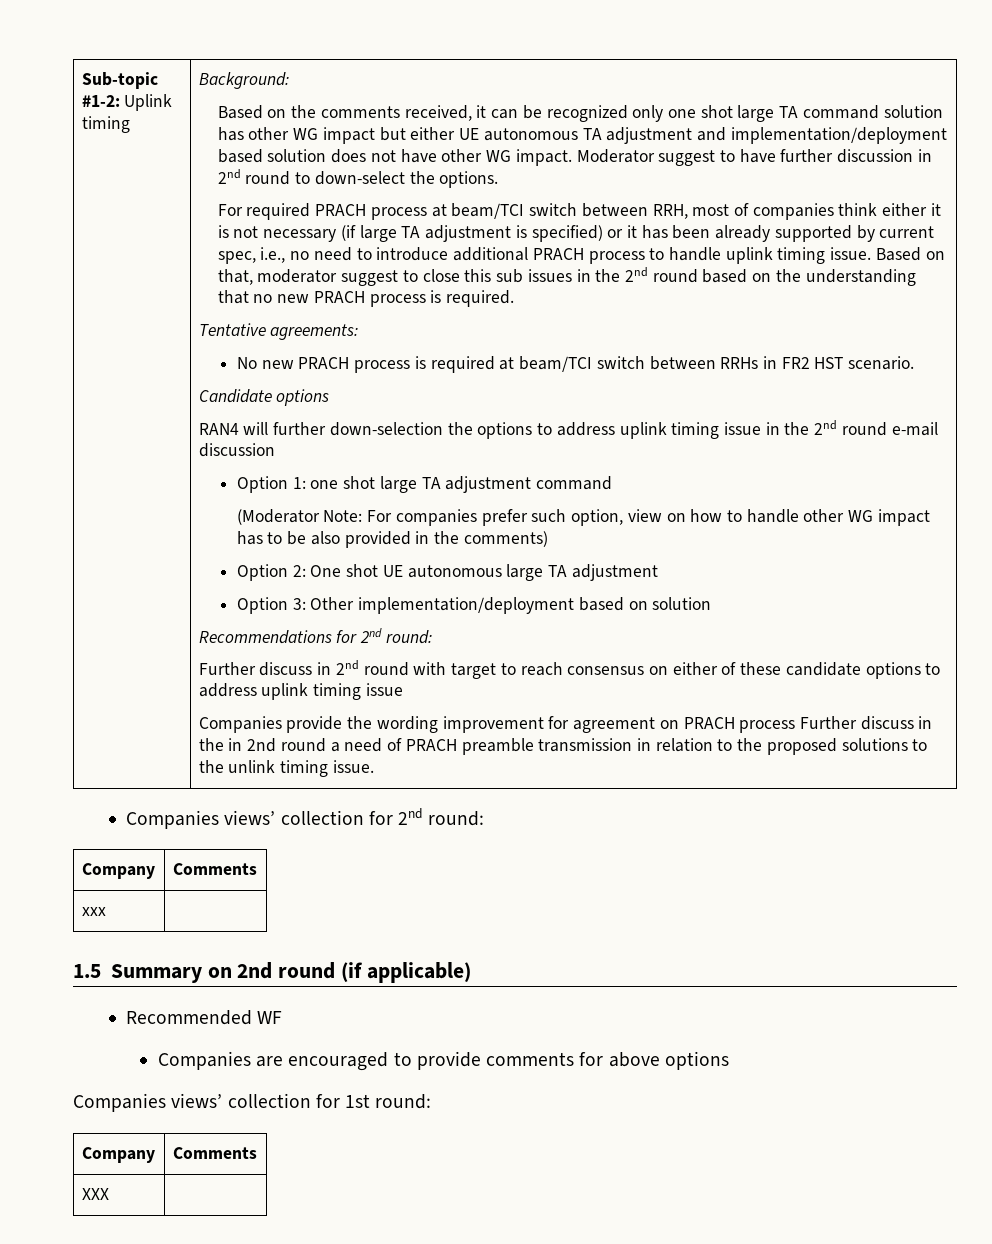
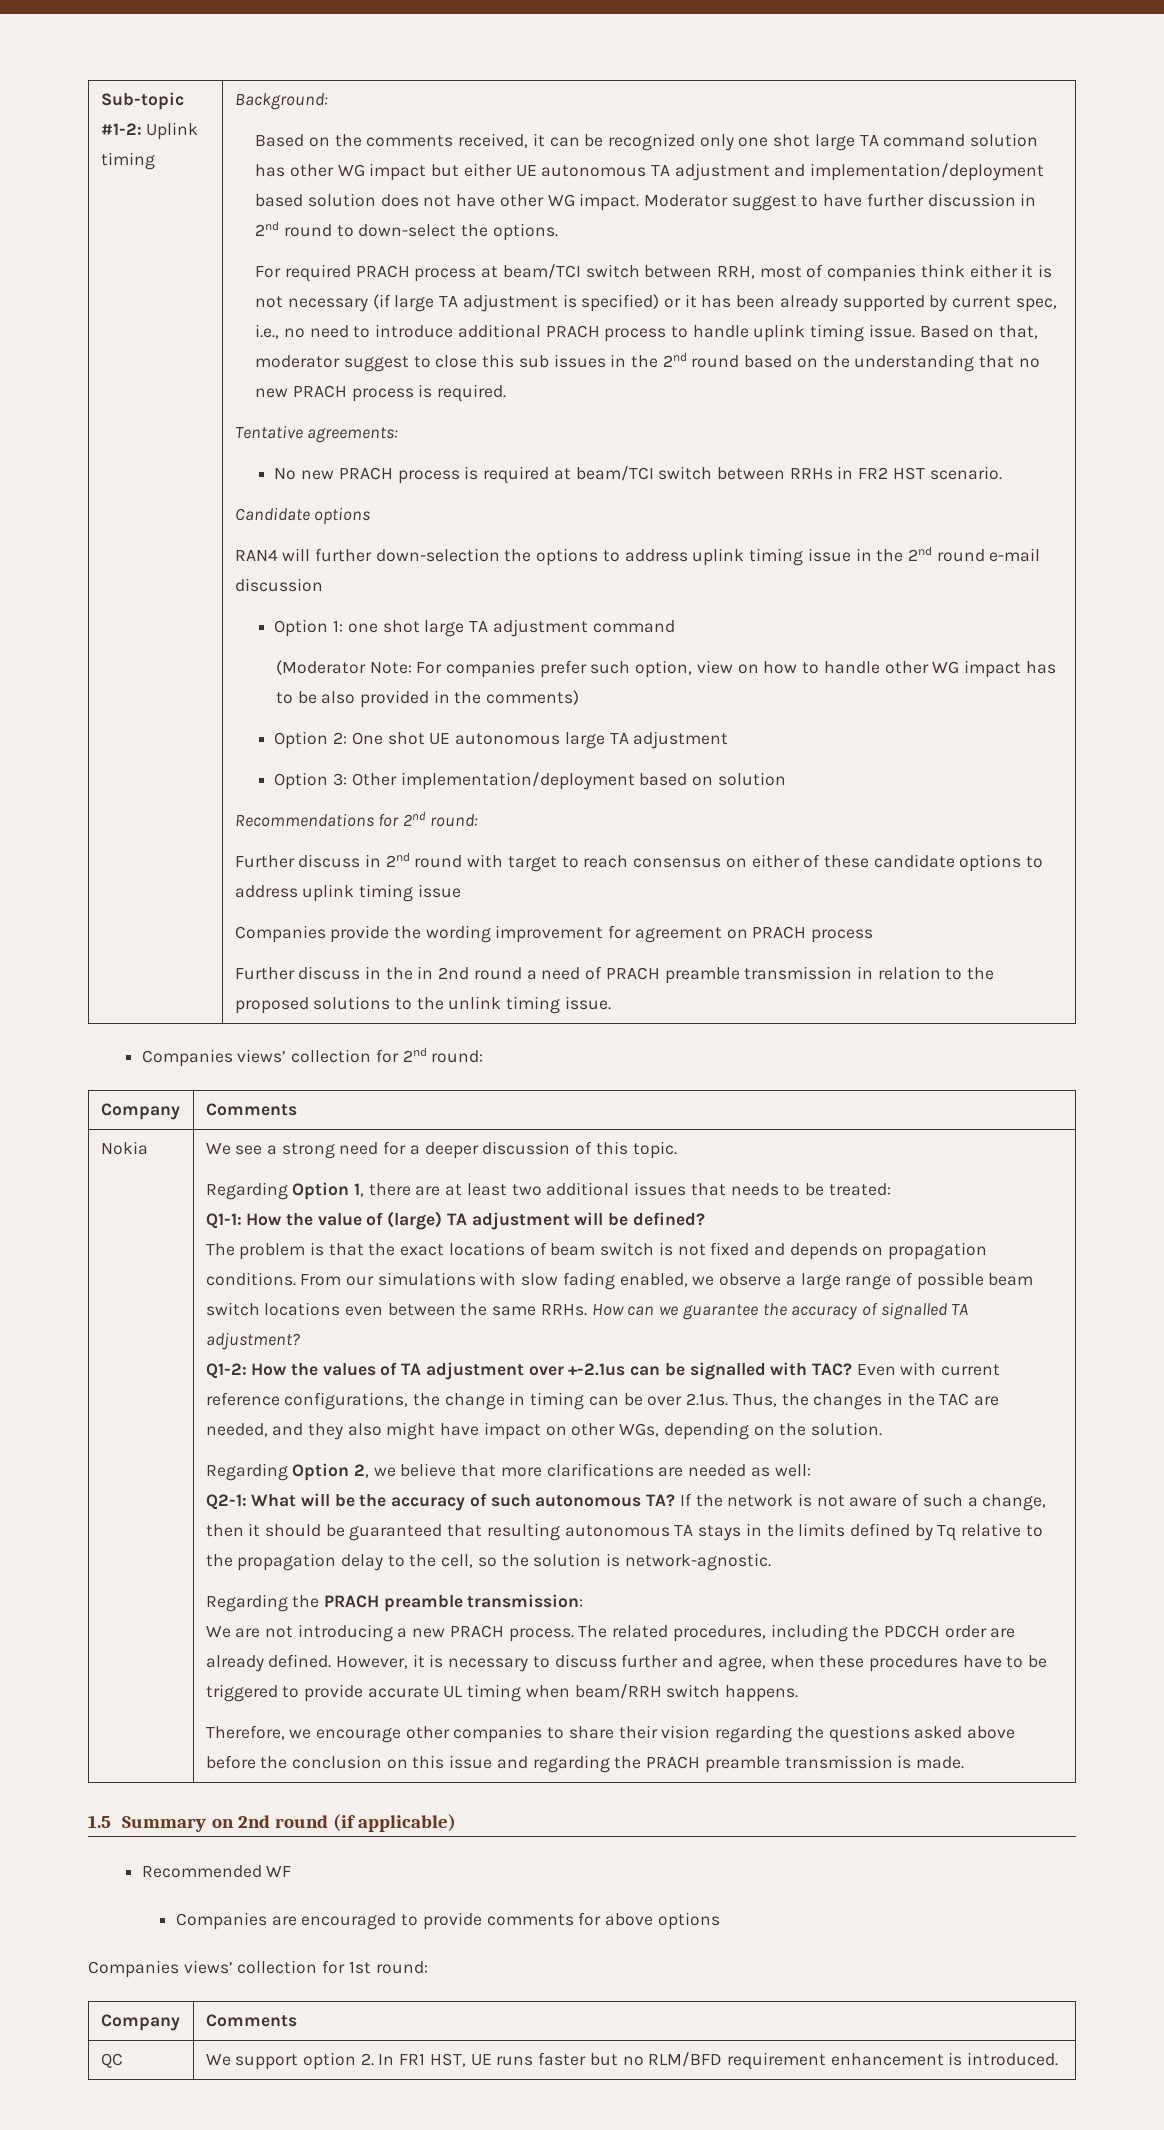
(796, 726) none -> (874, 936) //
[81,907,106,916] xxx | -> [100,1141,148,1155] [205,1141,677,1159] [205,1182,891,1200] [205,1211,705,1230] [205,1242,988,1260] [205,1272,1034,1290] [205,1302,969,1320] [205,1332,301,1350] [205,1362,1001,1380] [205,1392,1000,1410] [205,1422,882,1440] [205,1463,811,1481] [205,1493,1047,1511] [205,1523,1043,1541] [205,1553,771,1571] [205,1594,584,1612] [205,1624,1016,1642] [205,1654,1048,1672] [205,1684,799,1702] [205,1725,1015,1743] [205,1755,964,1773] Nokia | We see a strong need for a deeper discussion of this topic. // Regarding Option 1, there are at least two additional issues that needs to be treated: // Q1-1: How the value of (large) TA adjustment will be defined? // The problem is that the exact locations of beam switch is not fixed and depends on propagation conditions. From our simulations with slow fading enabled, we observe a large range of possible beam switch locations even between the same RRHs. How can we guarantee the accuracy of signalled TA adjustment? // Q1-2: How the values of TA adjustment over +-2.1us can be signalled with TAC? Even with current reference configurations, the change in timing can be over 2.1us. Thus, the changes in the TAC are needed, and they also might have impact on other WGs, depending on the solution. // Regarding Option 2, we believe that more clarifications are needed as well: // Q2-1: What will be the accuracy of such autonomous TA? If the network is not aware of such a change, then it should be guaranteed that resulting autonomous TA stays in the limits defined by Tq relative to the propagation delay to the cell, so the solution is network-agnostic. // Regarding the PRACH preamble transmission: // We are not introducing a new PRACH process. The related procedures, including the PDCCH order are already defined. However, it is necessary to discuss further and agree, when these procedures have to be triggered to provide accurate UL timing when beam/RRH switch happens. // Therefore, we encourage other companies to share their vision regarding the questions asked above before the conclusion on this issue and regarding the PRACH preamble transmission is made.
[81,1188,109,1200] XXX | -> [100,2053,123,2068] [205,2052,1059,2070] QC | We support option 2. In FR1 HST, UE runs faster but no RLM/BFD requirement enhancement is introduced.

